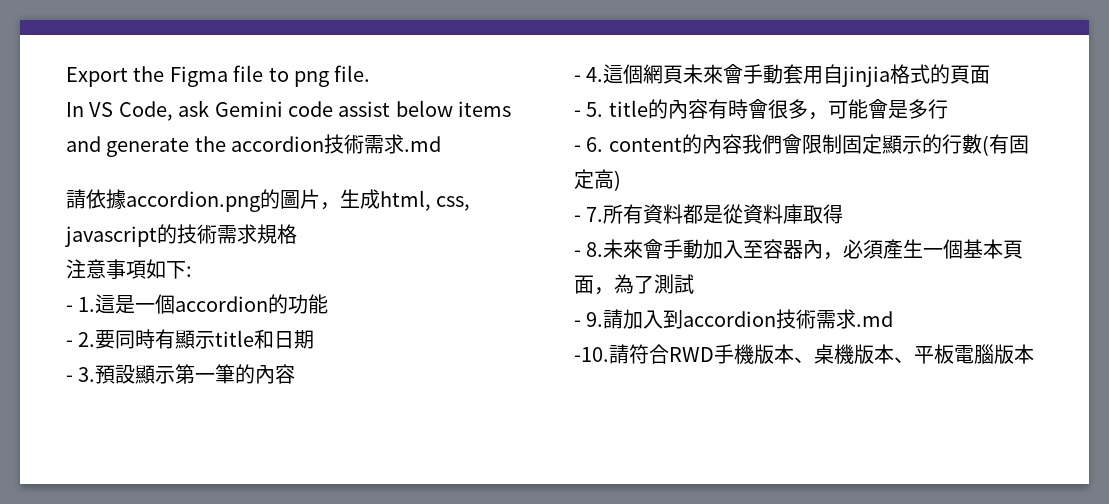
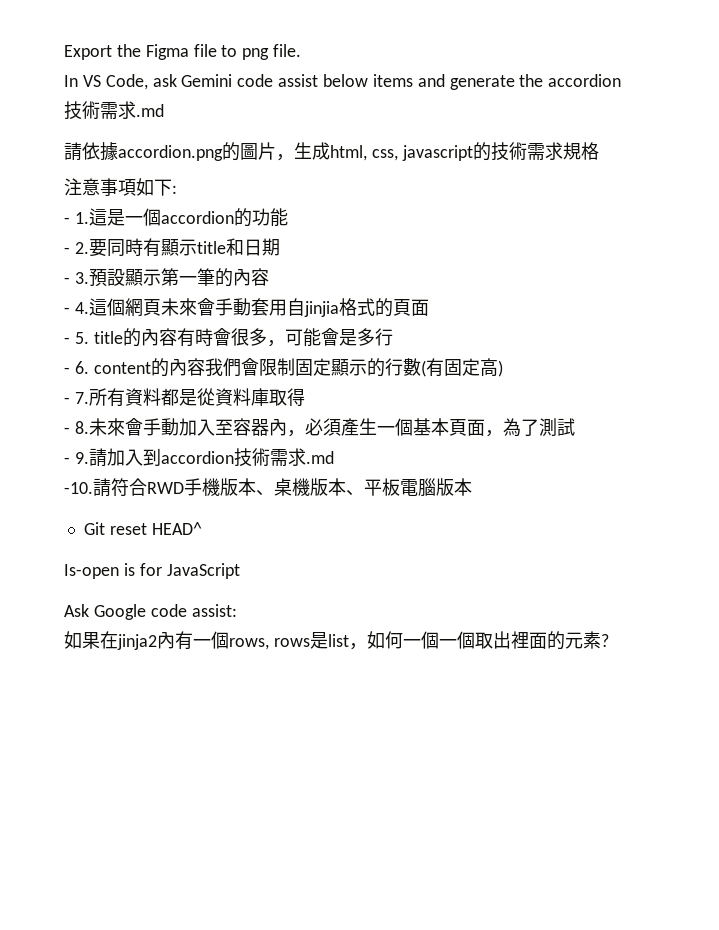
(1034, 354) none -> [83,522,202,535] [64,563,240,579] [64,604,237,620] [64,631,609,650] // Git reset HEAD^ // Is-open is for JavaScript // Ask Google code assist: // 如果在jinja2內有一個rows, rows是list，如何一個一個取出裡面的元素?

